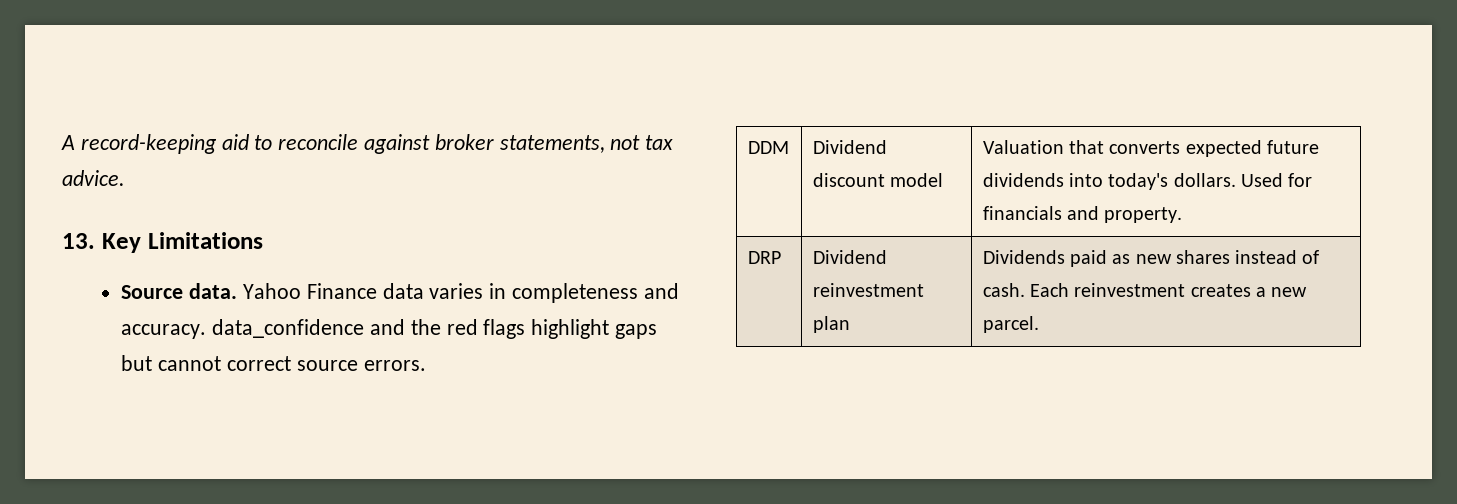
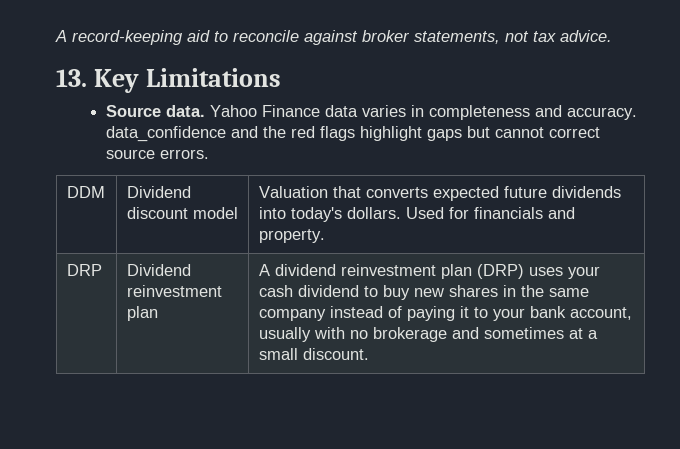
[982,250,1320,267] [982,283,1308,297] [982,316,1039,333] Dividends paid as new shares instead of cash. Each reinvestment creates a new parcel. -> [258,264,600,279] [258,285,589,300] [258,306,632,321] [258,327,598,342] [258,348,369,360] A dividend reinvestment plan (DRP) uses your cash dividend to buy new shares in the same company instead of paying it to your bank account, usually with no brokerage and sometimes at a small discount.

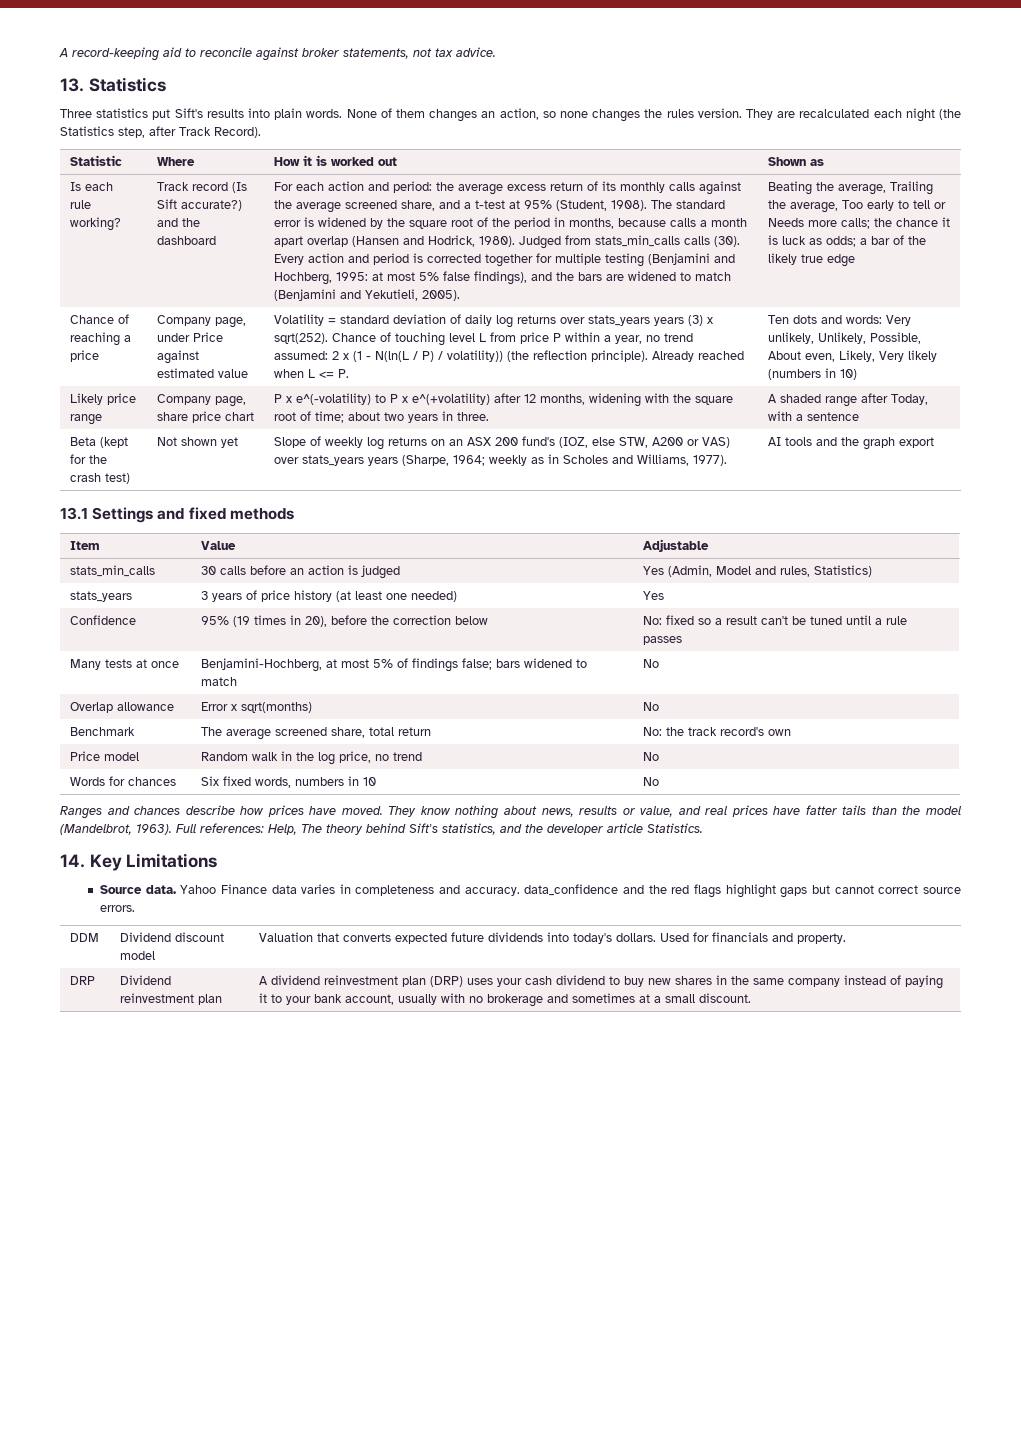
(87, 78) none -> [88,77,166,92] [60,108,962,122] [60,126,261,138] [70,155,123,166] [157,157,196,166] [274,155,398,166] [768,157,825,166] [70,182,114,191] [70,200,92,209] [70,217,122,231] [157,182,248,193] [157,199,243,211] [157,218,201,227] [157,236,217,245] [274,181,742,195] [274,200,726,213] [274,217,748,229] [274,235,741,249] [274,253,736,267] [274,271,732,285] [274,289,461,301] [768,181,934,195] [768,200,947,213] [768,217,951,229] [768,235,927,247] [768,253,856,267] [70,314,130,324] [70,332,132,346] [70,350,100,362] [157,315,247,328] [157,332,224,342] [157,350,200,364] [157,368,249,378] [274,314,714,328] [274,332,694,346] [274,350,745,362] [274,369,350,378] [768,315,912,326] [768,332,922,344] [768,350,938,362] [768,368,858,380] [70,393,137,405] [70,414,103,425] [157,394,247,407] [157,411,255,423] [274,393,734,407] [274,411,490,423] [768,393,929,407] [768,411,860,421] [70,437,129,448] [70,454,108,464] [70,473,131,484] [157,437,239,448] [274,436,731,450] [274,454,728,466] [768,437,935,450] [60,507,294,523] [70,541,101,550] [201,541,237,550] [643,539,710,552] [70,565,156,577] [201,565,401,579] [643,565,873,577] [70,591,133,602] [201,590,458,602] [643,591,665,600] [70,615,137,625] [201,615,489,627] [643,615,908,625] [643,636,683,645] [70,659,180,670] [201,658,588,672] [201,677,238,686] [643,659,660,668] [70,702,175,713] [201,702,313,713] [643,702,660,711] [70,727,136,736] [201,727,432,740] [643,727,792,736] [70,751,140,761] [201,751,423,765] [643,752,660,761] [70,776,177,786] [201,776,377,788] [643,777,660,786] [60,805,962,819] [60,823,703,835] [60,854,85,868] Statistics // Three statistics put Sift's results into plain words. None of them changes an action, so none changes the rules version. They are recalculated each night (the Statistics step, after Track Record). // Statistic | Where | How it is worked out | Shown as // Is each rule working? | Track record (Is Sift accurate?) and the dashboard | For each action and period: the average excess return of its monthly calls against the average screened share, and a t-test at 95% (Student, 1908). The standard error is widened by the square root of the period in months, because calls a month apart overlap (Hansen and Hodrick, 1980). Judged from stats_min_calls calls (30). Every action and period is corrected together for multiple testing (Benjamini and Hochberg, 1995: at most 5% false findings), and the bars are widened to match (Benjamini and Yekutieli, 2005). | Beating the average, Trailing the average, Too early to tell or Needs more calls; the chance it is luck as odds; a bar of the likely true edge // Chance of reaching a price | Company page, under Price against estimated value | Volatility = standard deviation of daily log returns over stats_years years (3) x sqrt(252). Chance of touching level L from price P within a year, no trend assumed: 2 x (1 - N(ln(L / P) / volatility)) (the reflection principle). Already reached when L <= P. | Ten dots and words: Very unlikely, Unlikely, Possible, About even, Likely, Very likely (numbers in 10) // Likely price range | Company page, share price chart | P x e^(-volatility) to P x e^(+volatility) after 12 months, widening with the square root of time; about two years in three. | A shaded range after Today, with a sentence // Beta (kept for the crash test) | Not shown yet | Slope of weekly log returns on an ASX 200 fund's (IOZ, else STW, A200 or VAS) over stats_years years (Sharpe, 1964; weekly as in Scholes and Williams, 1977). | AI tools and the graph export // 13.1 Settings and fixed methods // Item | Value | Adjustable // stats_min_calls | 30 calls before an action is judged | Yes (Admin, Model and rules, Statistics) // stats_years | 3 years of price history (at least one needed) | Yes // Confidence | 95% (19 times in 20), before the correction below | No: fixed so a result can't be tuned until a rule passes // Many tests at once | Benjamini-Hochberg, at most 5% of findings false; bars widened to match | No // Overlap allowance | Error x sqrt(months) | No // Benchmark | The average screened share, total return | No: the track record's own // Price model | Random walk in the log price, no trend | No // Words for chances | Six fixed words, numbers in 10 | No // Ranges and chances describe how prices have moved. They know nothing about news, results or value, and real prices have fatter tails than the model (Mandelbrot, 1963). Full references: Help, The theory behind Sift's statistics, and the developer article Statistics. // 14.

